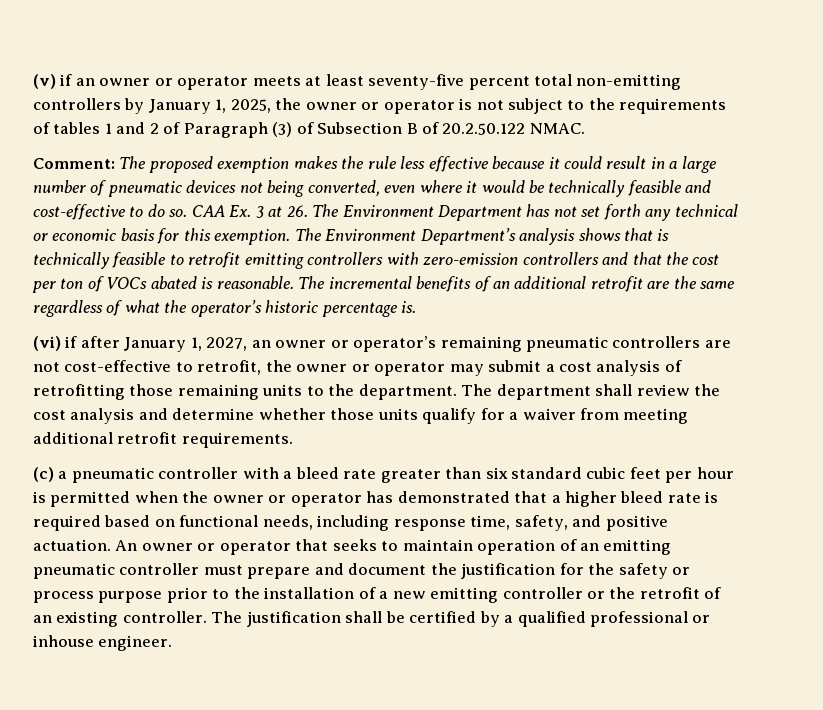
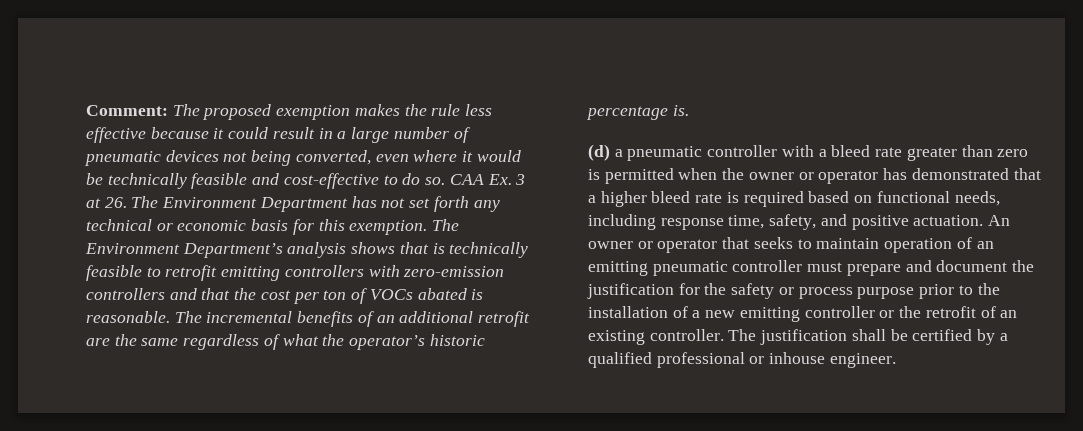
[33,74,682,90] [33,98,727,114] [33,122,585,138] (v) if an owner or operator meets at least seventy-five percent total non-emitting controllers by January 1, 2025, the owner or operator is not subject to the requirements of tables 1 and 2 of Paragraph (3) of Subsection B of 20.2.50.122 NMAC. // -> (86, 110) none
[33,336,731,352] [33,360,682,376] [33,384,721,400] [33,408,689,424] [33,432,293,448] [33,467,54,482] (vi) if after January 1, 2027, an owner or operator’s remaining pneumatic controllers are not cost-effective to retrofit, the owner or operator may submit a cost analysis of retrofitting those remaining units to the department. The department shall review the cost analysis and determine whether those units qualify for a waiver from meeting additional retrofit requirements. // (c) -> [588,144,610,161] (d)
[485,467,734,483] six standard cubic feet per hour -> [997,149,1029,157] zero

